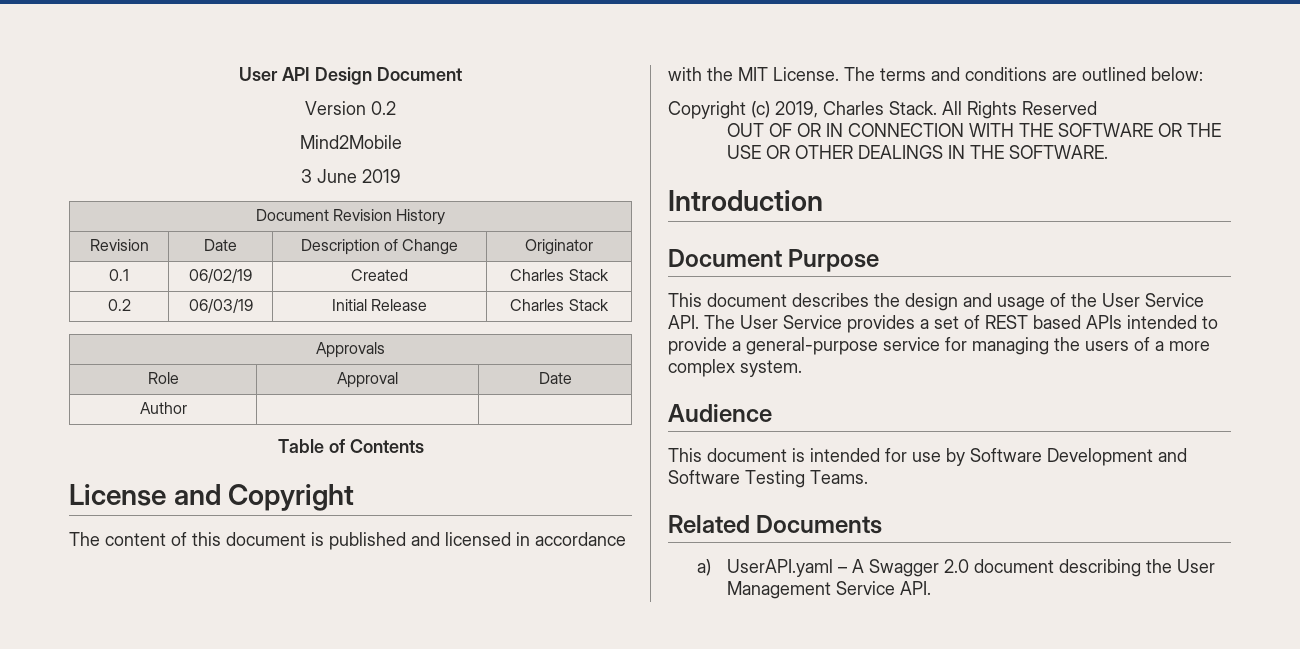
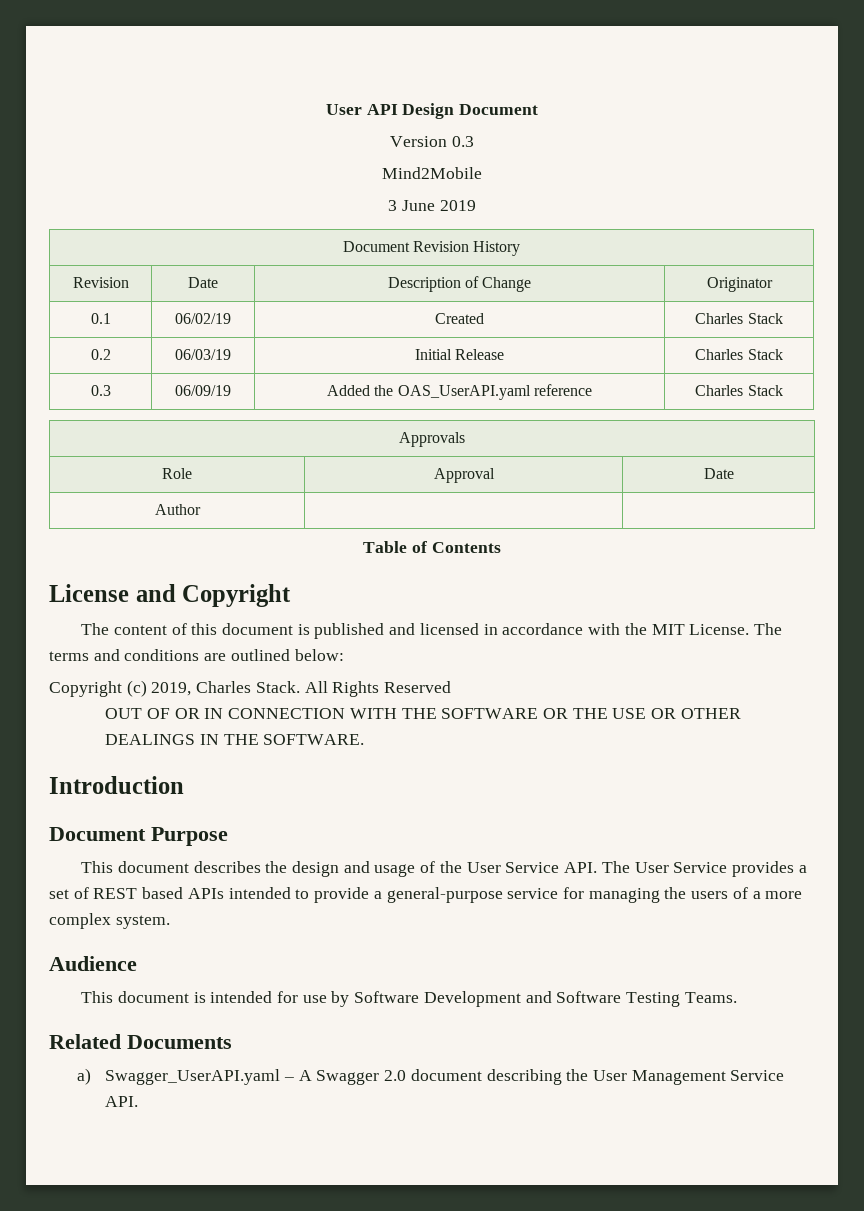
[371,101,396,115] 0.2 -> [451,136,474,147] 0.3
(609, 305) none -> [90,385,111,396] [175,385,231,396] [327,384,592,400] [695,385,783,396] // 0.3 | 06/09/19 | Added the OAS_UserAPI.yaml reference | Charles Stack
[726,559,833,577] UserAPI.yaml -> [105,1069,281,1085] Swagger_UserAPI.yaml

